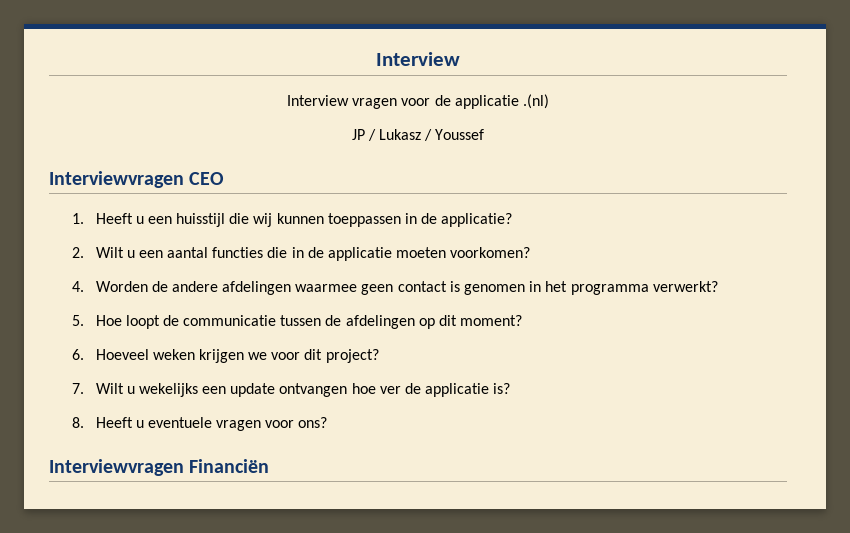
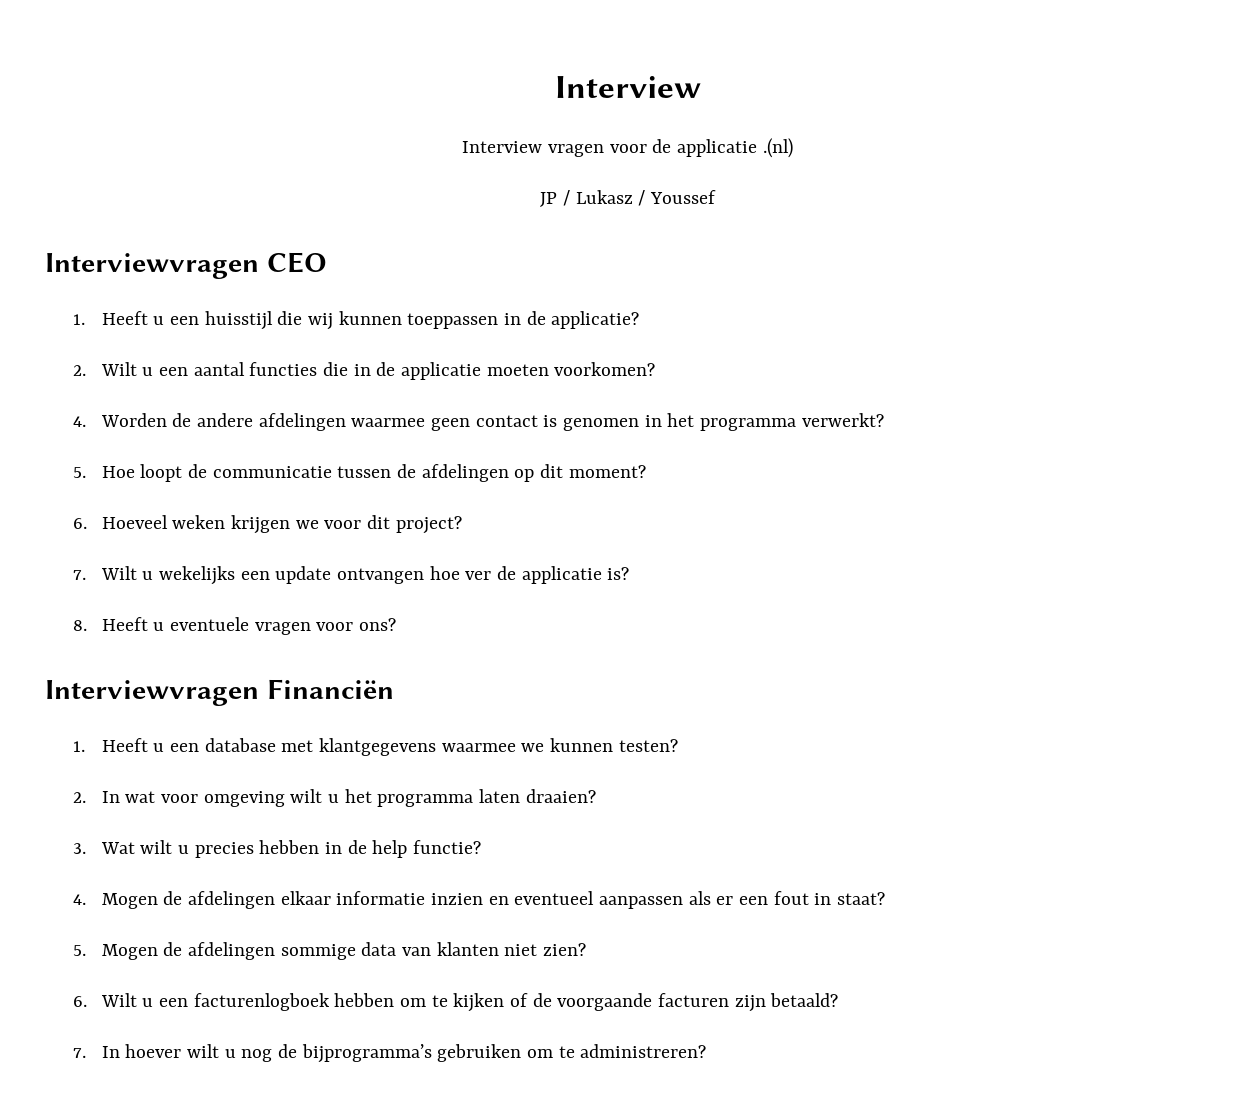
(270, 466) none -> [73,738,678,756] [73,789,596,807] [73,840,482,858] [73,891,886,909] [73,942,587,960] [73,993,839,1012] [73,1044,707,1063] // 1. Heeft u een database met klantgegevens waarmee we kunnen testen? // 2. In wat voor omgeving wilt u het programma laten draaien? // 3. Wat wilt u precies hebben in de help functie? // 4. Mogen de afdelingen elkaar informatie inzien en eventueel aanpassen als er een fout in staat? // 5. Mogen de afdelingen sommige data van klanten niet zien? // 6. Wilt u een facturenlogboek hebben om te kijken of de voorgaande facturen zijn betaald? // 7. In hoever wilt u nog de bijprogramma’s gebruiken om te administreren?

